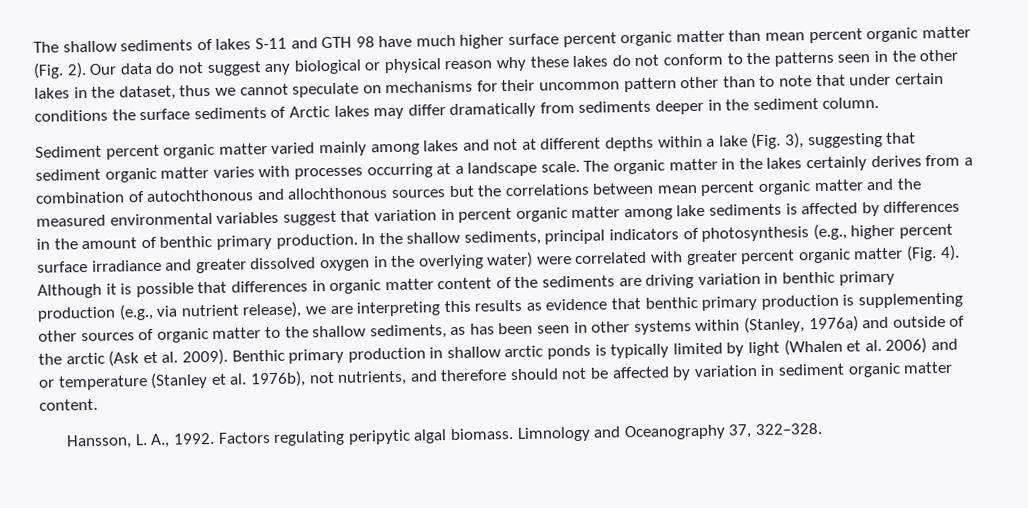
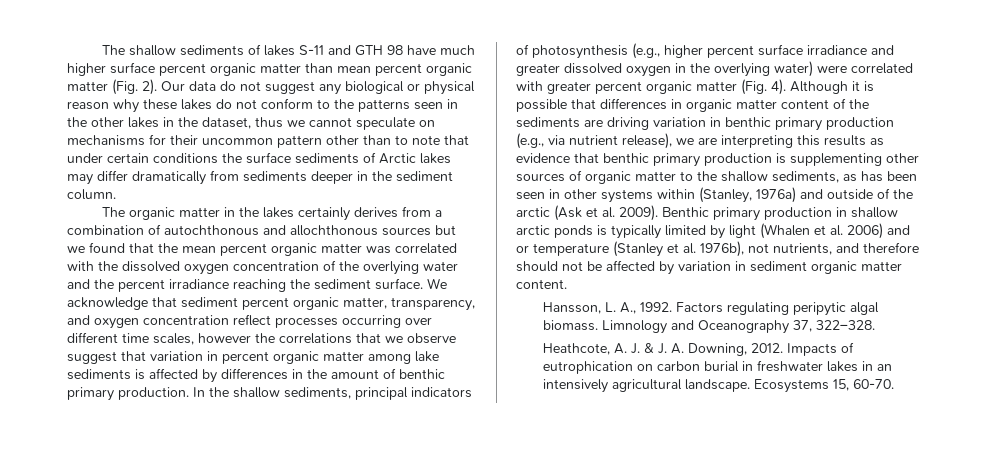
[35,132,917,160] [35,160,580,183] Sediment percent organic matter varied mainly among lakes and not at different depths within a lake (Fig. 3), suggesting that sediment organic matter varies with processes occurring at a landscape scale. -> (116, 194) none
[477,178,921,197] [36,211,280,227] the correlations between mean percent organic matter and the measured environmental variables -> [67,242,457,256] [67,260,458,275] [67,278,447,292] [67,297,475,311] [67,314,432,329] [67,332,456,345] we found that the mean percent organic matter was correlated with the dissolved oxygen concentration of the overlying water and the percent irradiance reaching the sediment surface. We acknowledge that sediment percent organic matter, transparency, and oxygen concentration reflect processes occurring over different time scales, however the correlations that we observe
(822, 429) none -> [542,342,854,356] [542,360,892,374] [542,379,894,393] // Heathcote, A. J. & J. A. Downing, 2012. Impacts of eutrophication on carbon burial in freshwater lakes in an intensively agricultural landscape. Ecosystems 15, 60-70.

